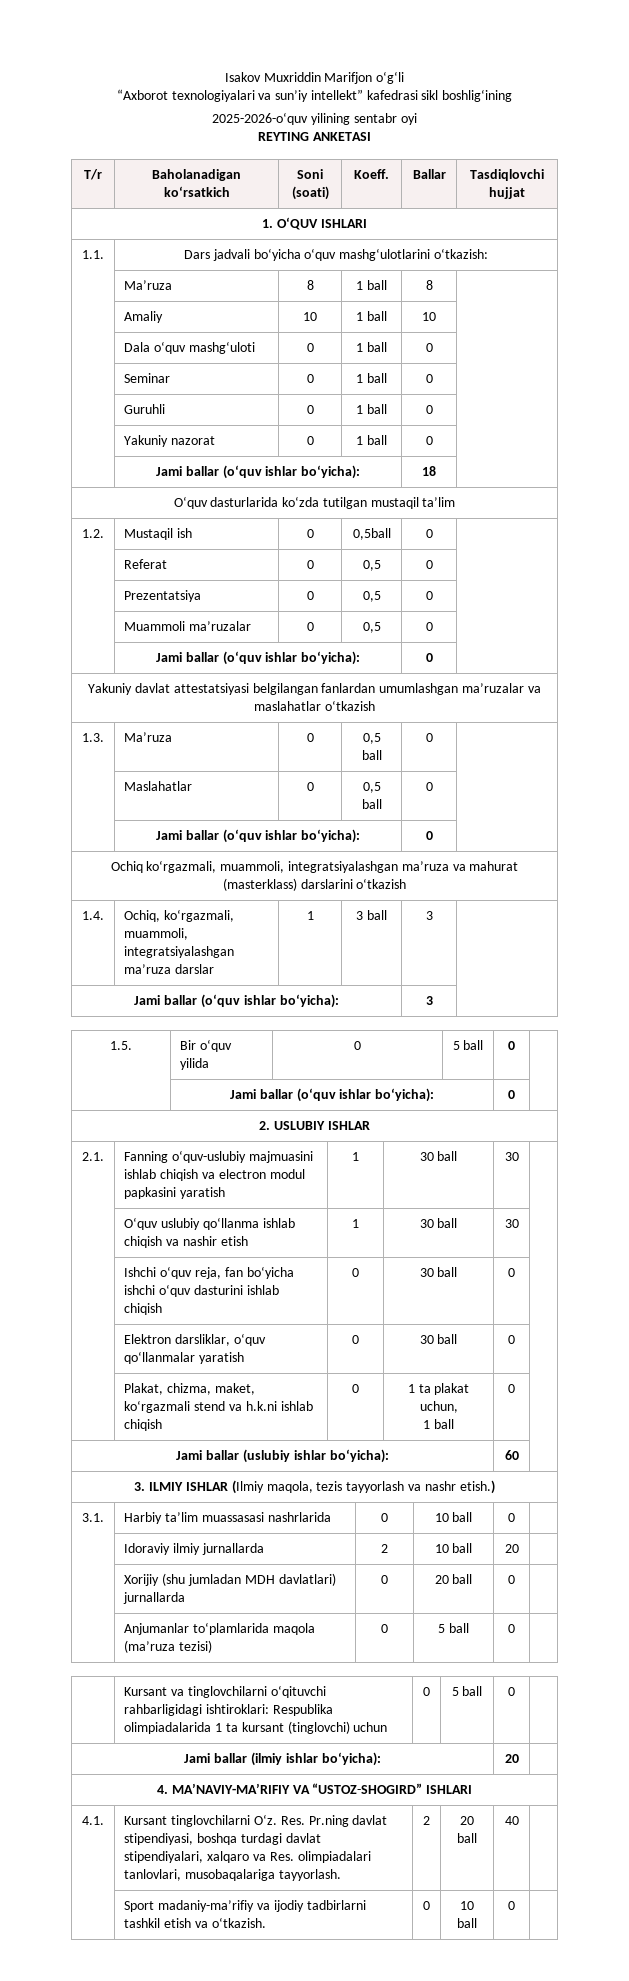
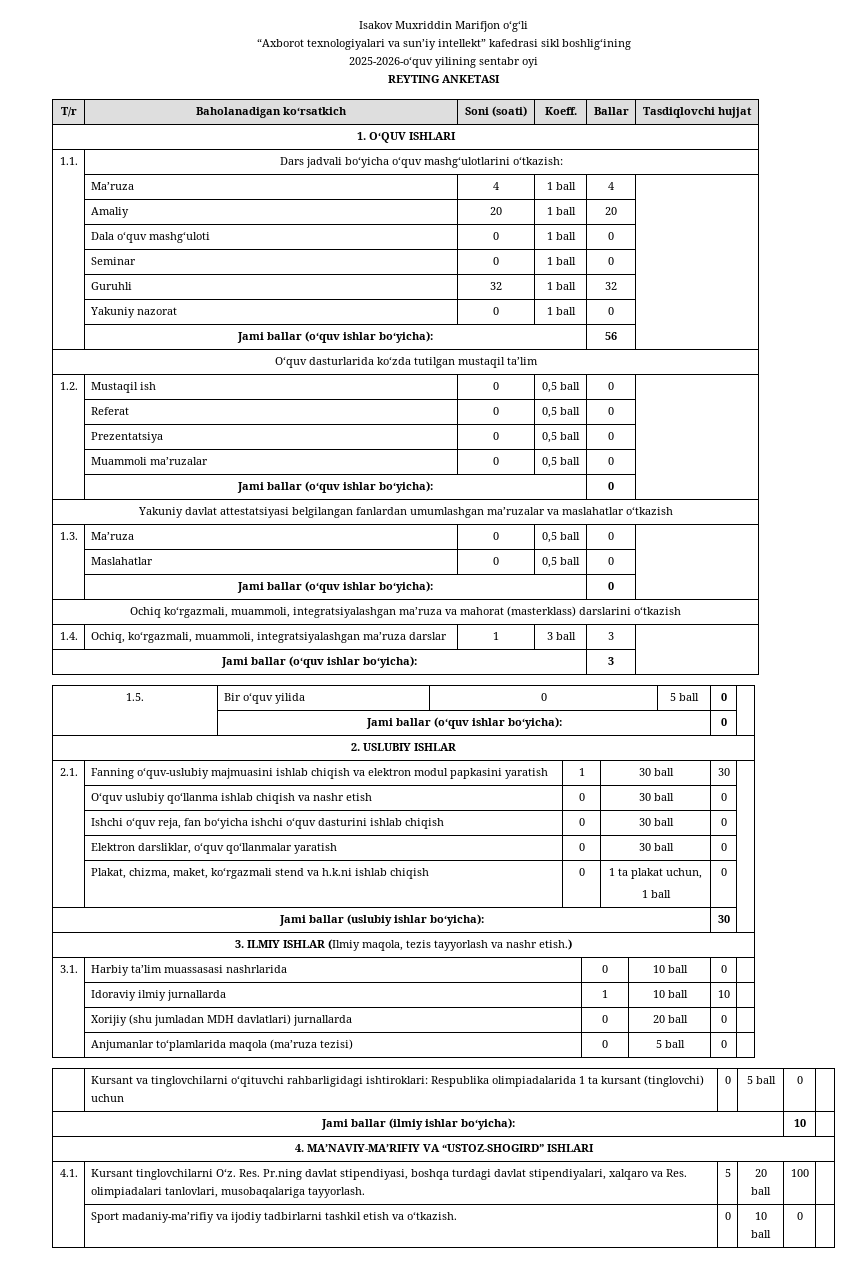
[306,280,314,290] [356,280,387,290] [425,280,433,290] 8 | 1 ball | 8 -> [493,182,500,190] [546,182,576,190] [608,182,614,190] 4 | 1 ball | 4
[303,312,317,321] [356,311,387,321] [422,312,436,321] 10 | 1 ball | 10 -> [490,207,503,215] [546,207,576,215] [605,207,617,215] 20 | 1 ball | 20
[306,405,314,414] [356,404,387,414] [425,405,433,414] 0 | 1 ball | 0 -> [490,282,503,290] [546,282,576,290] [605,282,617,290] 32 | 1 ball | 32
[422,466,436,476] 18 -> [605,332,617,340] 56
[352,528,391,540] 0,5ball -> [542,382,580,393] 0,5 ball
(381, 565) none -> [560,407,580,415] ball
(381, 596) none -> [560,432,580,440] ball
(381, 627) none -> [560,457,580,465] ball
[469,861,519,871] mahurat -> [460,607,504,615] mahorat
[218,1169,266,1179] electron -> [367,768,411,776] elektron
[183,1236,218,1246] nashir -> [312,793,344,801] nashr
[352,1219,359,1228] [419,1218,458,1228] [504,1219,519,1228] 1 | 30 ball | 30 -> [578,793,585,801] [638,793,674,801] [720,793,727,801] 0 | 30 ball | 0
[504,1450,519,1460] 60 -> [717,915,730,923] 30
[381,1544,388,1553] [434,1543,473,1553] [504,1544,519,1553] 2 | 10 ball | 20 -> [602,990,608,998] [652,990,688,998] [717,990,730,998] 1 | 10 ball | 10
[504,1754,519,1763] 20 -> [793,1119,806,1127] 10
[423,1816,430,1825] [460,1816,474,1825] [457,1833,477,1843] [504,1816,519,1825] 2 | 20 ball | 40 -> [724,1169,731,1177] [754,1169,767,1177] [751,1187,771,1195] [790,1169,809,1177] 5 | 20 ball | 100

